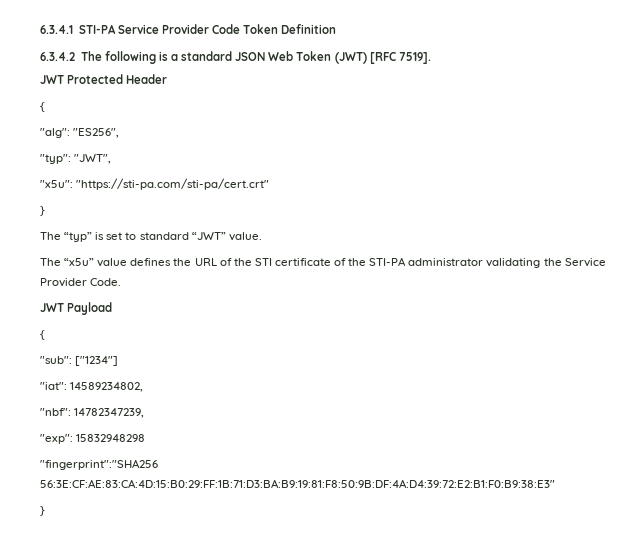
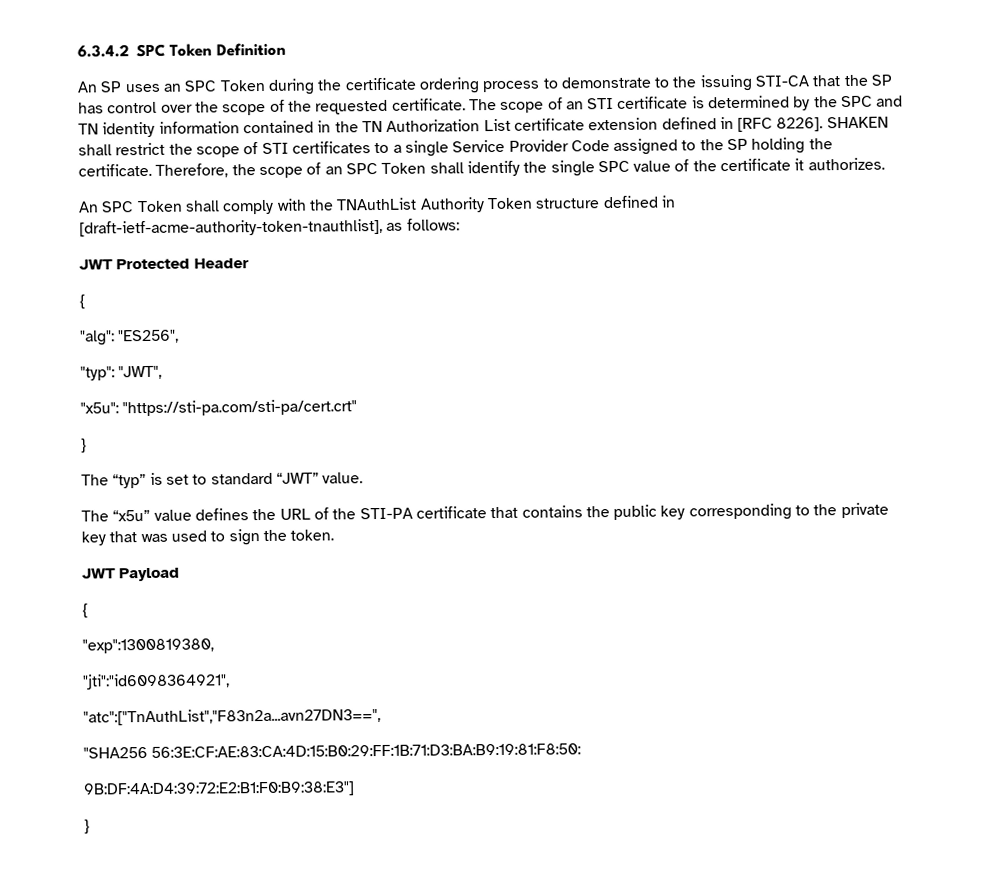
[40,24,337,34] [40,51,431,64] 6.3.4.1 STI-PA Service Provider Code Token Definition // 6.3.4.2 The following is a standard JSON Web Token (JWT) [RFC 7519]. -> [77,42,286,58] [77,74,894,95] [78,95,904,116] [78,116,889,138] [78,137,833,158] [78,157,885,179] [78,195,676,215] [79,218,460,237] 6.3.4.2 SPC Token Definition // An SP uses an SPC Token during the certificate ordering process to demonstrate to the issuing STI-CA that the SP has control over the scope of the requested certificate. The scope of an STI certificate is determined by the SPC and TN identity information contained in the TN Authorization List certificate extension defined in [RFC 8226]. SHAKEN shall restrict the scope of STI certificates to a single Service Provider Code assigned to the SP holding the certificate. Therefore, the scope of an SPC Token shall identify the single SPC value of the certificate it authorizes. // An SPC Token shall comply with the TNAuthList Authority Token structure defined in [draft-ietf-acme-authority-token-tnauthlist], as follows:
[254,257,606,268] [40,278,122,287] [40,302,113,315] [40,330,45,340] [40,356,119,366] [40,382,144,392] [40,408,145,418] [40,434,146,444] [40,459,158,470] [40,479,555,488] STI certificate of the STI-PA administrator validating the Service Provider Code. // JWT Payload // { // "sub": ["1234"] // "iat": 14589234802, // "nbf": 14782347239, // "exp": 15832948298 // "fingerprint":"SHA256 56:3E:CF:AE:83:CA:4D:15:B0:29:FF:1B:71:D3:BA:B9:19:81:F8:50:9B:DF:4A:D4:39:72:E2:B1:F0:B9:38:E3" -> [359,502,889,521] [81,529,335,546] [82,567,181,582] [82,603,88,618] [82,638,214,654] [83,673,230,690] [83,708,381,726] [83,743,582,759] [83,781,355,798] STI-PA certificate that contains the public key corresponding to the private key that was used to sign the token. // JWT Payload // { // "exp":1300819380, // "jti":"id6098364921", // "atc":["TnAuthList","F83n2a...avn27DN3==", // "SHA256 56:3E:CF:AE:83:CA:4D:15:B0:29:FF:1B:71:D3:BA:B9:19:81:F8:50: // 9B:DF:4A:D4:39:72:E2:B1:F0:B9:38:E3"]

